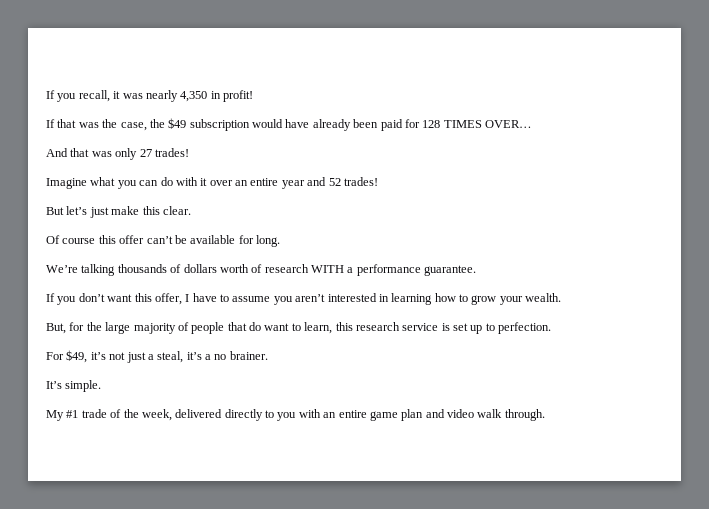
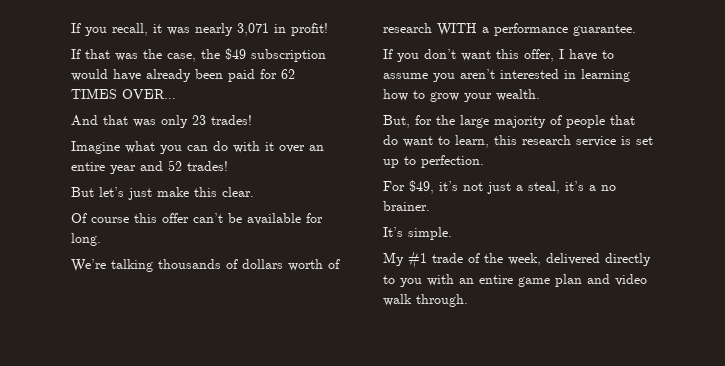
[180,91,208,102] 4,350 -> [237,23,269,36] 3,071
[422,120,441,128] 128 -> [281,69,295,79] 62
[139,149,152,157] 27 -> [192,115,206,125] 23

